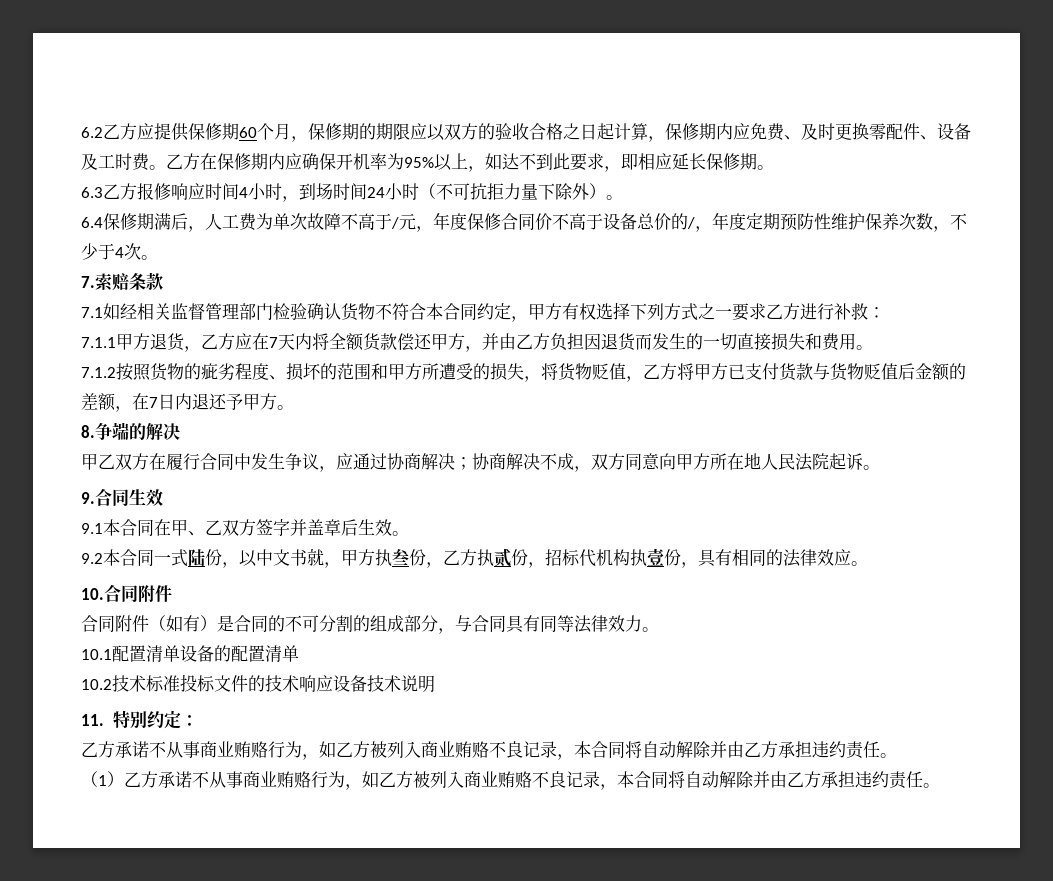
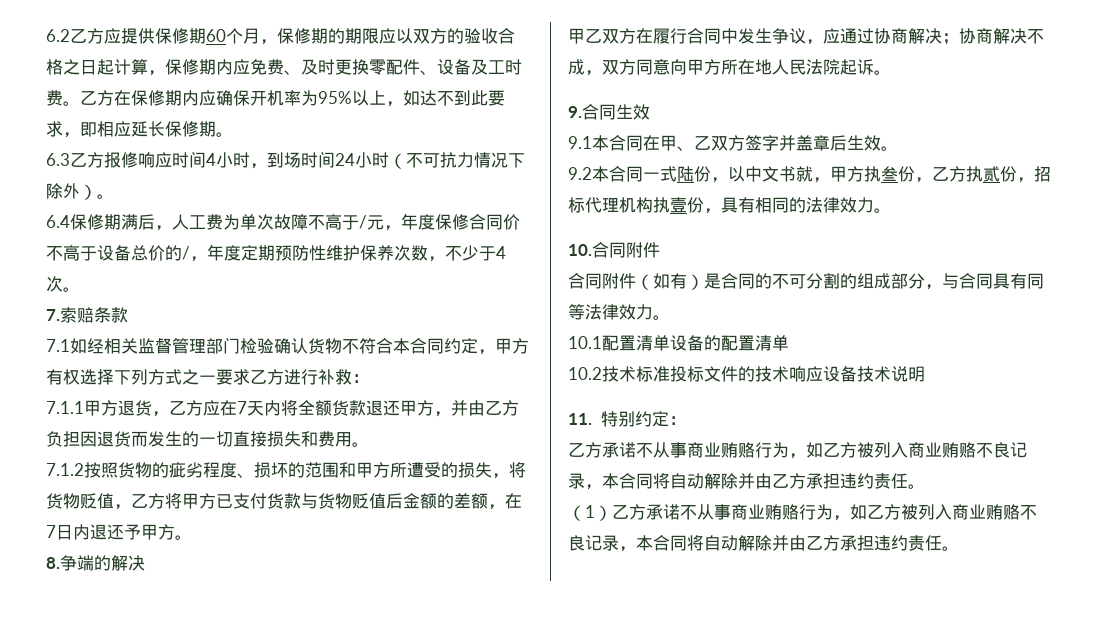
[487,183,538,200] 拒力量 -> [457,152,508,168] 力情况
[397,333,414,351] 偿 -> [366,400,383,416] 退
(596, 558) none -> [602,197,619,212] 理
[834,549,851,566] 应 -> [857,197,874,213] 力

